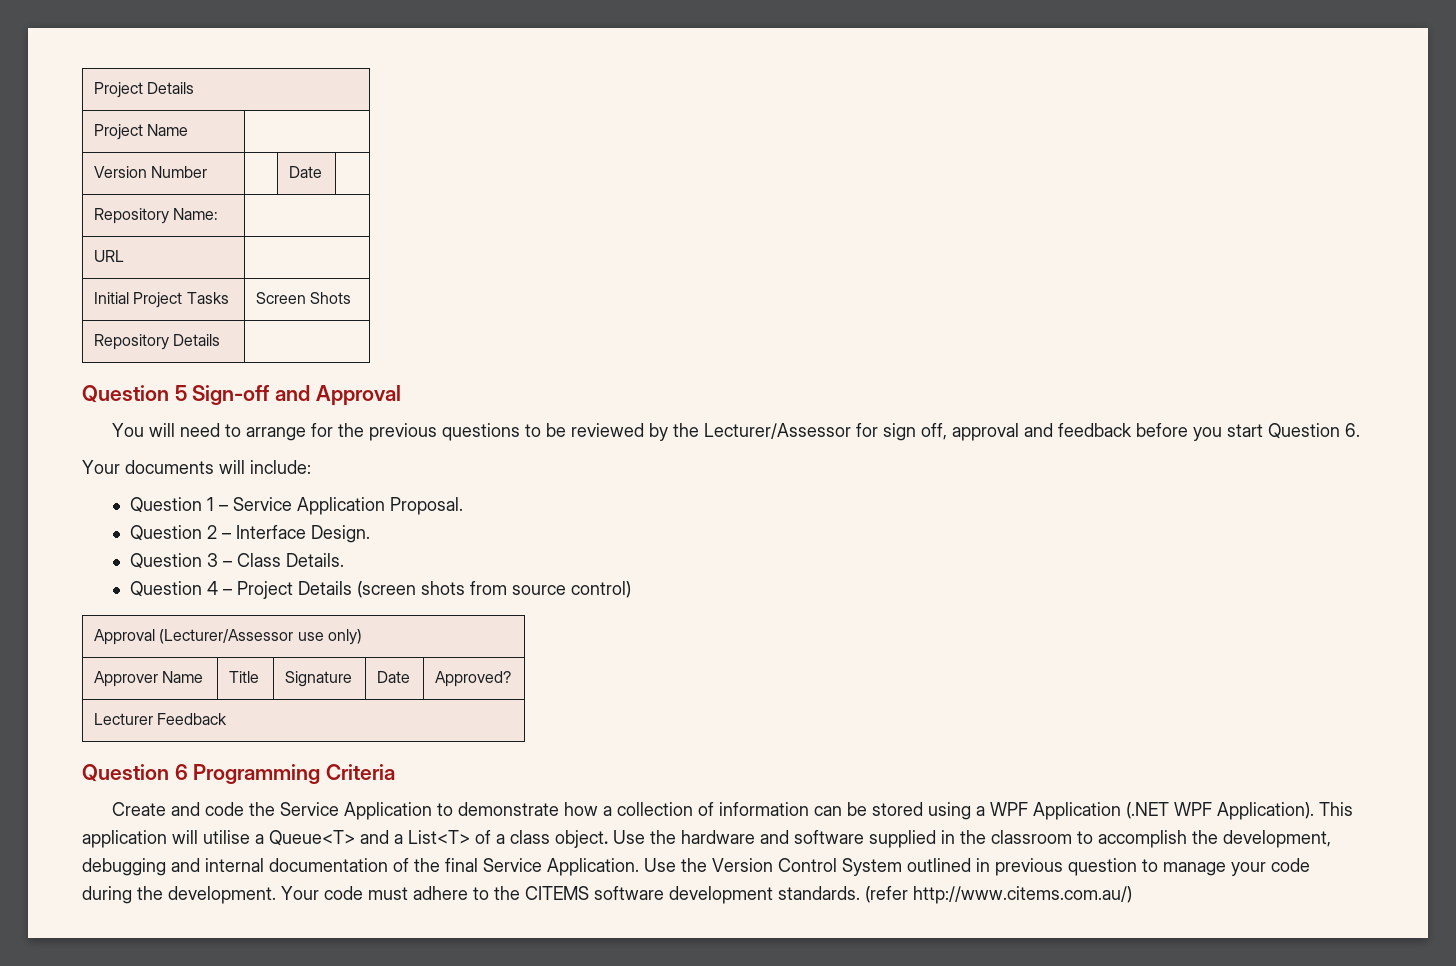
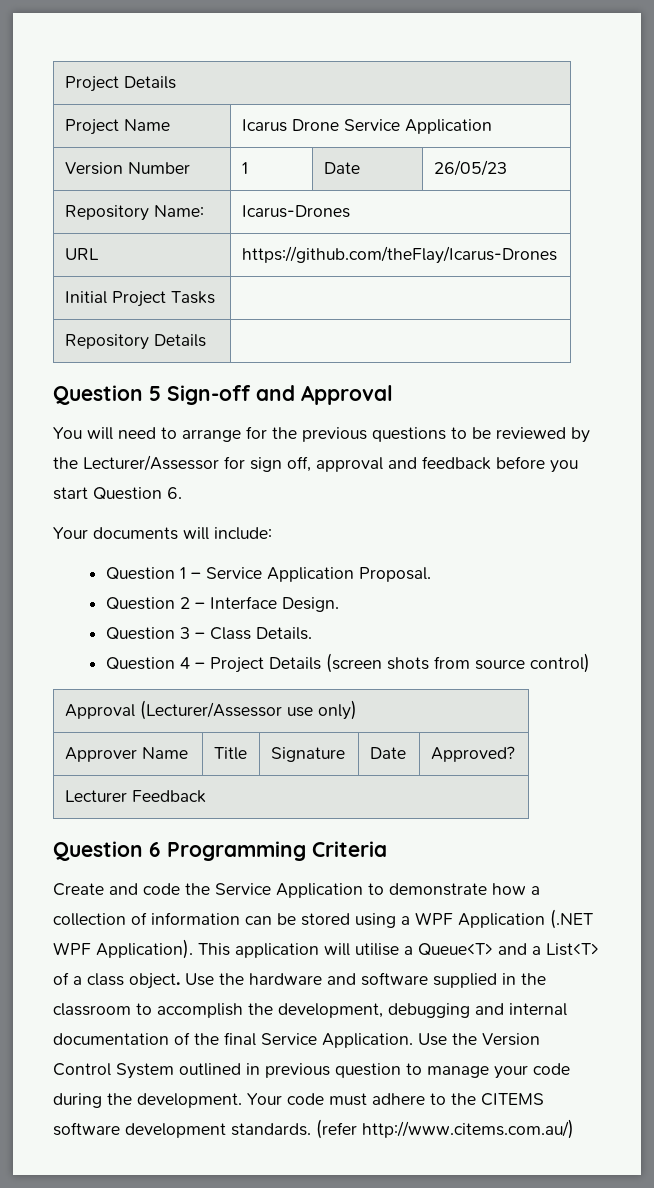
(189, 130) none -> [241,119,492,134] Icarus Drone Service Application
[289,166,323,178] | Date | -> [241,162,248,174] [323,162,360,174] [433,160,507,176] 1 | Date | 26/05/23
(219, 214) none -> [241,205,350,218] Icarus-Drones
(125, 256) none -> [241,246,557,264] https://github.com/theFlay/Icarus-Drones
[256,292,352,304] Screen Shots -> (215, 297) none

